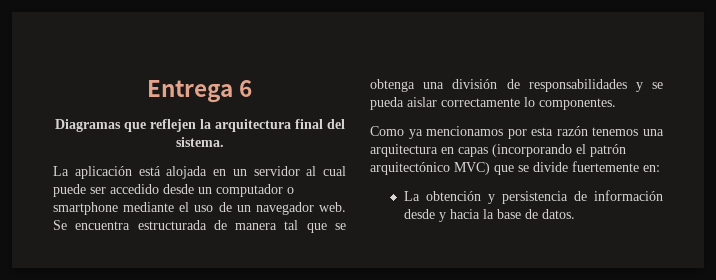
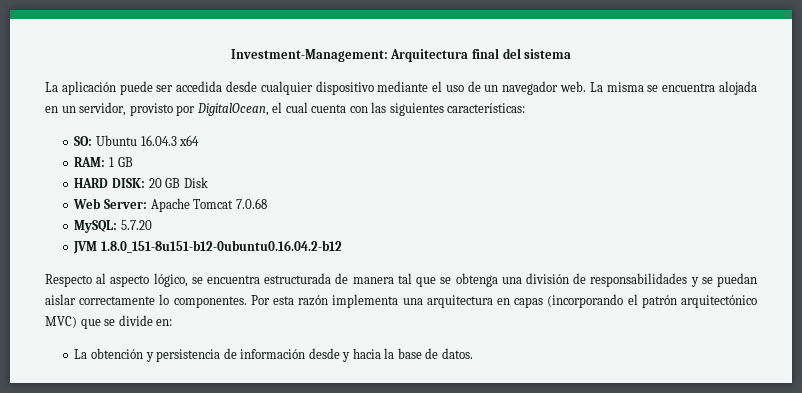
[146,80,253,103] [54,119,291,132] Entrega 6 // Diagramas que reflejen la arquitectura -> [230,49,469,62] Investment-Management: Arquitectura
[175,137,224,147] sistema. -> [524,49,572,59] sistema
[138,166,346,179] [53,184,294,197] [53,202,118,215] está alojada en un servidor al cual puede ser accedido desde un computador o smartphone -> [119,81,374,95] puede ser accedida desde cualquier dispositivo
[53,220,67,230] Se -> [589,81,757,95] [45,102,526,116] [74,135,200,146] [74,157,133,167] [74,177,208,188] [73,198,267,212] [74,220,152,233] [73,240,342,254] [45,273,203,287] La misma se encuentra alojada en un servidor, provisto por DigitalOcean, el cual cuenta con las siguientes características: // SO: Ubuntu 16.04.3 x64 // RAM: 1 GB // HARD DISK: 20 GB Disk // Web Server: Apache Tomcat 7.0.68 // MySQL: 5.7.20 // JVM 1.8.0_151-8u151-b12-0ubuntu0.16.04.2-b12 // Respecto al aspecto lógico, se
[370,97,404,110] pueda -> [717,273,758,287] puedan
[370,126,527,139] // Como ya mencionamos por -> [250,295,270,305] Por
[592,127,639,136] tenemos -> [332,294,399,308] implementa
[572,161,639,172] fuertemente -> (153, 320) none

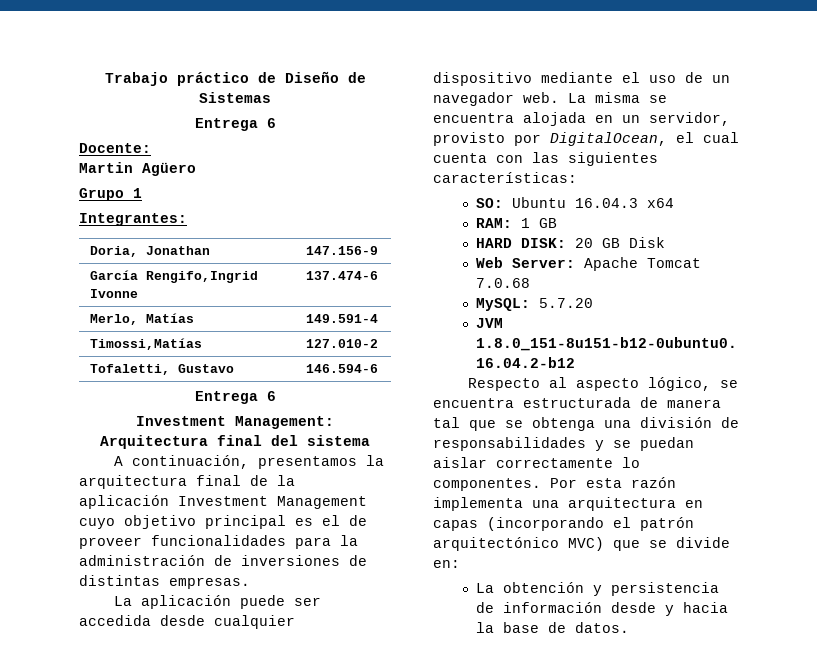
[230,48,572,62] Investment-Management: Arquitectura final del sistema -> [104,71,366,86] [199,92,271,103] [194,118,276,131] [79,143,151,153] [79,162,196,176] [79,188,142,201] [79,213,187,226] [89,246,210,257] [305,246,378,255] [89,270,258,283] [89,289,138,298] [305,271,378,280] [89,313,194,325] [305,314,378,323] [89,338,202,350] [305,339,378,348] [89,364,234,375] [305,364,378,373] [194,391,276,404] [136,416,334,429] [100,435,370,449] [114,455,385,469] [79,475,295,489] [79,495,367,509] [79,515,367,529] [79,535,358,549] [79,555,367,566] [79,575,250,589] Trabajo práctico de Diseño de Sistemas // Entrega 6 // Docente: // Martin Agüero // Grupo 1 // Integrantes: // Doria, Jonathan | 147.156-9 // García Rengifo,Ingrid Ivonne | 137.474-6 // Merlo, Matías | 149.591-4 // Timossi,Matías | 127.010-2 // Tofaletti, Gustavo | 146.594-6 // Entrega 6 // Investment Management: Arquitectura final del sistema // A continuación, presentamos la arquitectura final de la aplicación Investment Management cuyo objetivo principal es el de proveer funcionalidades para la administración de inversiones de distintas empresas.

